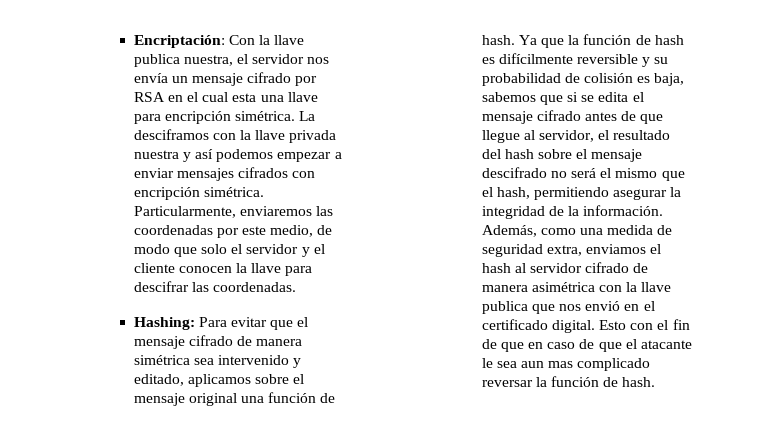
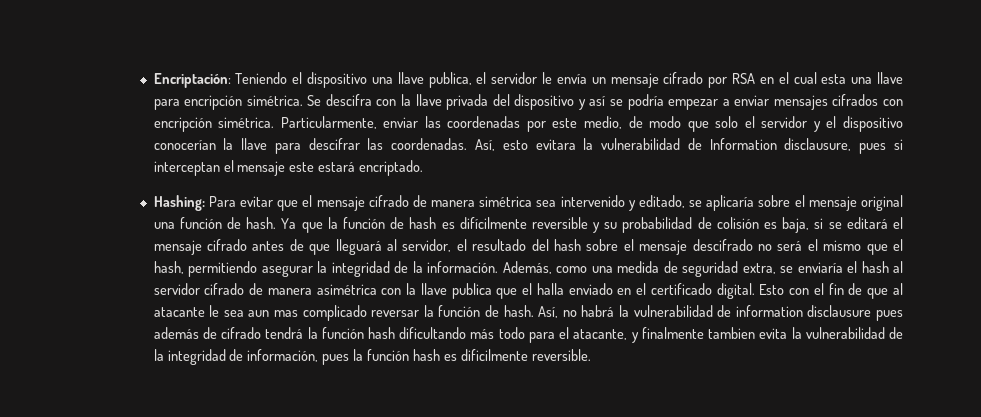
[228,35,305,45] [133,54,330,67] Con la llave publica nuestra, el servidor nos -> [235,72,553,88] Teniendo el dispositivo una llave publica, el servidor le
[299,111,316,121] [133,129,209,140] La desciframos -> [307,94,372,106] Se descifra
[133,149,274,162] nuestra y así podemos -> [492,94,664,110] del dispositivo y así se podría
[239,206,312,216] enviaremos -> [383,117,419,128] enviar
[133,263,232,273] cliente conocen -> [843,116,904,132] [153,140,216,150] dispositivo conocerían
(296, 287) none -> [475,138,903,154] [153,160,424,176] Así, esto evitara la vulnerabilidad de Information disclausure, pues si interceptan el mensaje este estará encriptado.
[187,374,251,387] aplicamos -> [689,195,755,211] se aplicaría
[481,92,563,105] sabemos que -> (810, 225) none
[598,92,629,102] edita -> [846,217,888,229] editará
[481,130,520,143] llegue -> [335,239,382,255] lleguará
[585,244,646,254] enviamos -> [780,262,843,273] se enviaría
[558,301,621,311] nos envió -> [522,283,613,295] el halla enviado
[527,339,637,352] en caso de que el -> [892,283,903,295] al
(656, 382) none -> [538,305,903,321] [153,327,904,343] [153,349,591,365] Así, no habrá la vulnerabilidad de information disclausure pues además de cifrado tendrá la función hash dificultando más todo para el atacante, y finalmente tambien evita la vulnerabilidad de la integridad de información, pues la función hash es dificilmente reversible.

